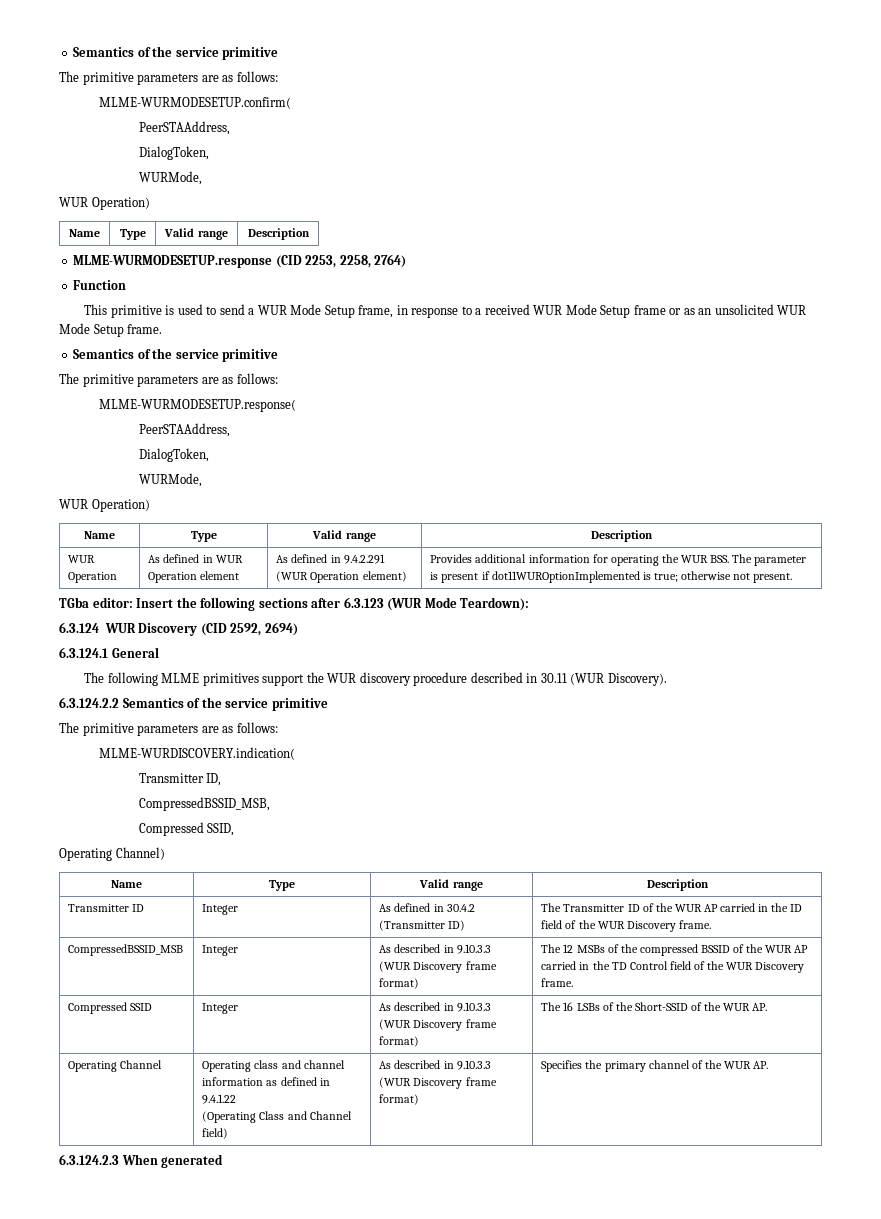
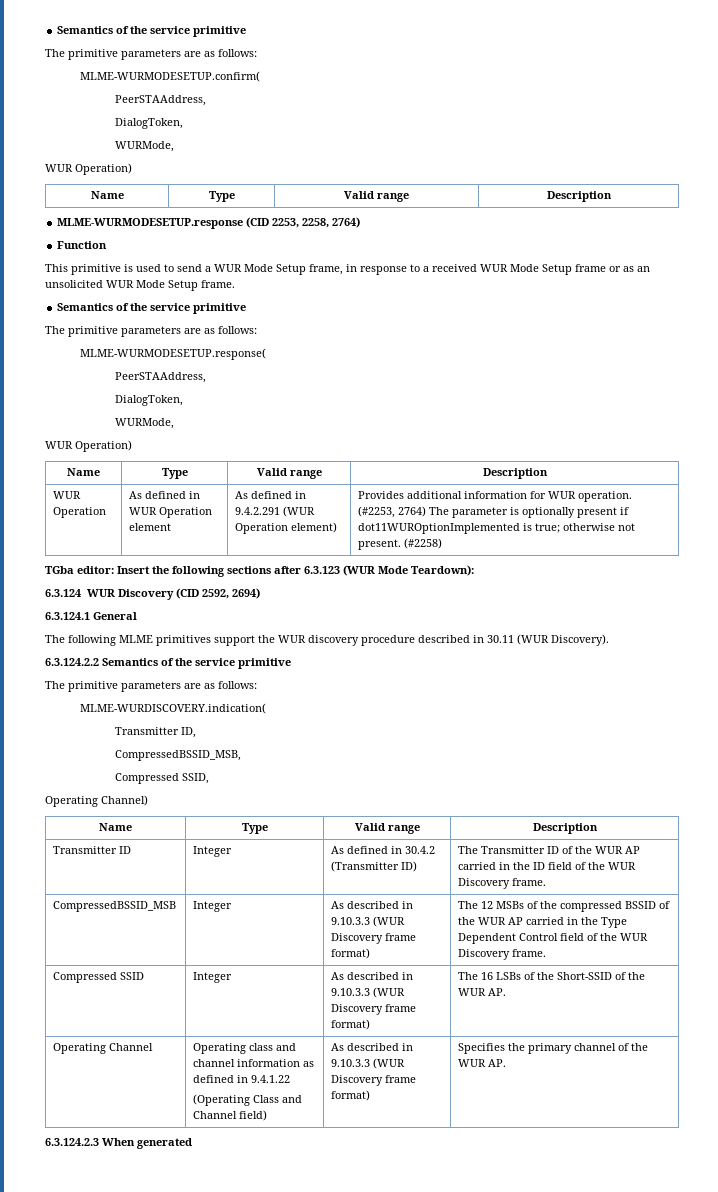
[610,554,730,566] operating the WUR BSS. -> [548,491,633,502] [358,506,427,518] WUR operation. (#2253, 2764)
(439, 576) none -> [522,507,576,518] optionally
(793, 578) none -> [404,538,443,549] (#2258)
[611,962,627,970] TD -> [601,917,628,928] [458,933,517,944] Type Dependent

